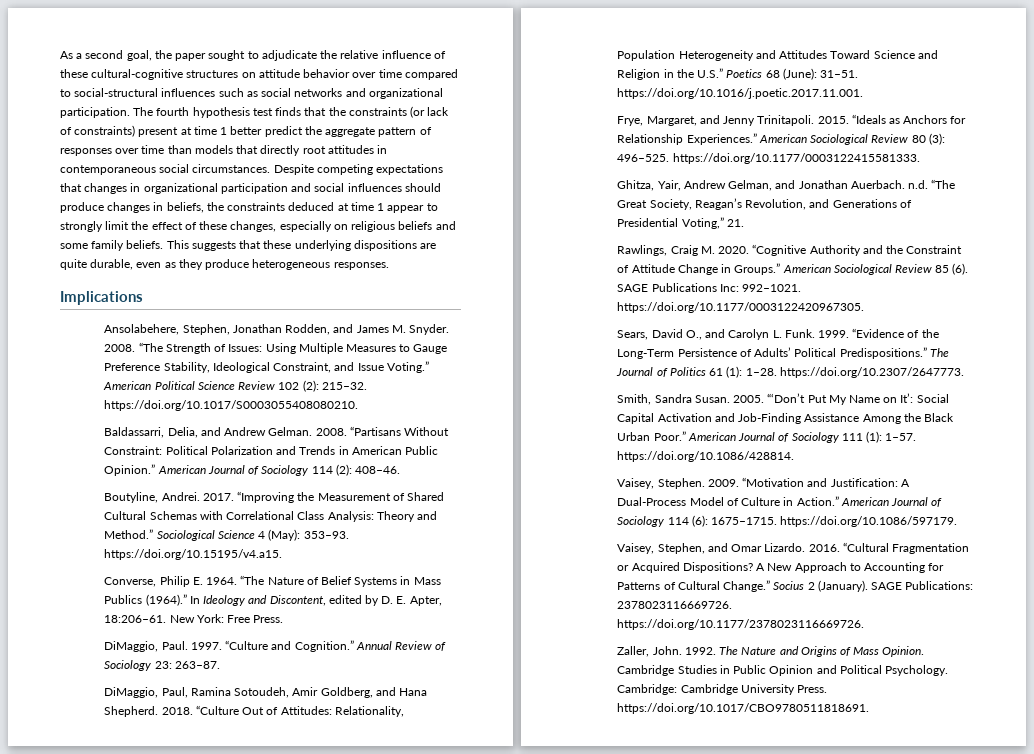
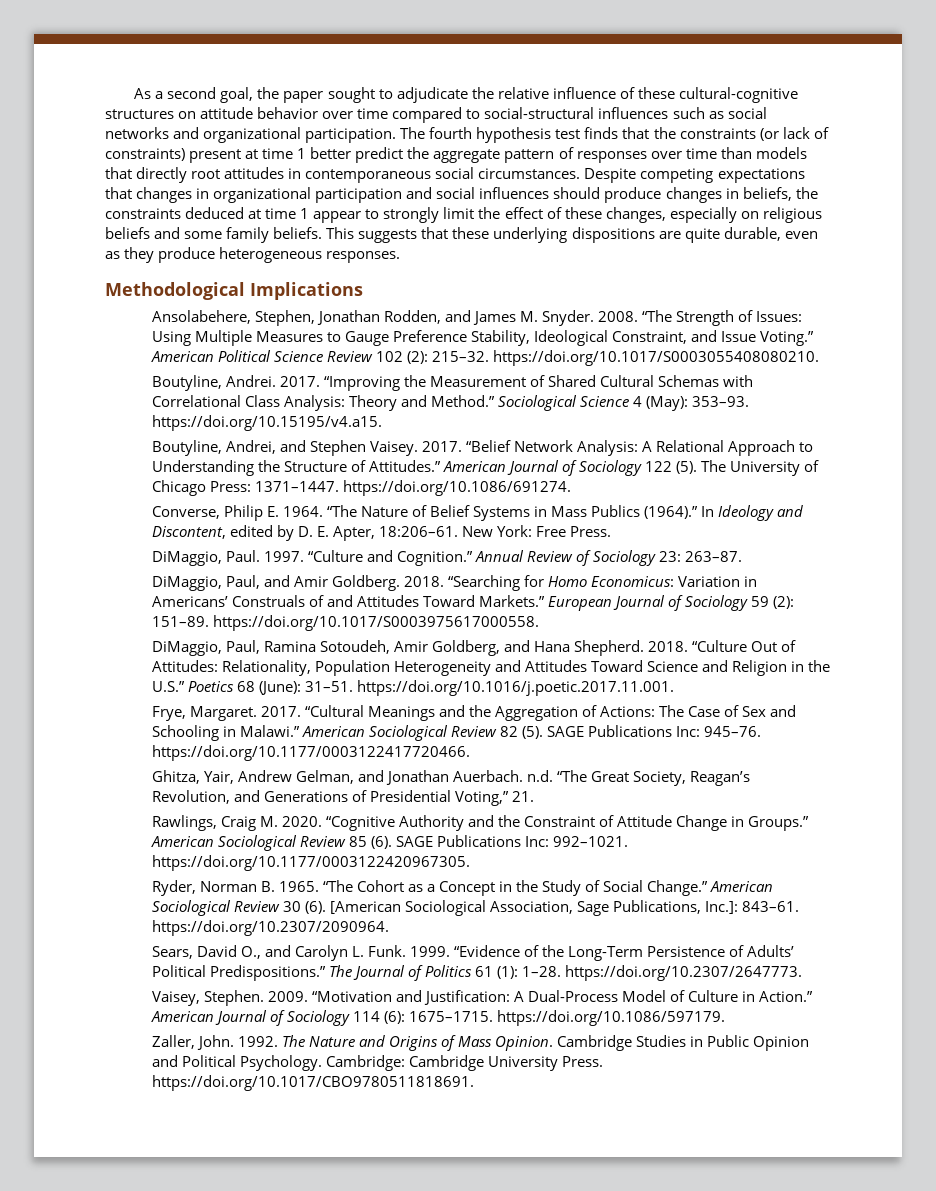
(389, 266) none -> [105,282,245,300] Methodological
[104,426,450,438] [104,446,439,455] [104,464,401,476] // Baldassarri, Delia, and Andrew Gelman. 2008. “Partisans Without Constraint: Political Polarization and Trends in American Public Opinion.” American Journal of Sociology 114 (2): 408–46. -> (819, 358) none
(283, 554) none -> [151,440,814,456] [151,460,820,476] [151,480,571,496] // Boutyline, Andrei, and Stephen Vaisey. 2017. “Belief Network Analysis: A Relational Approach to Understanding the Structure of Attitudes.” American Journal of Sociology 122 (5). The University of Chicago Press: 1371–1447. https://doi.org/10.1086/691274.
(220, 665) none -> [151,575,758,591] [151,595,795,611] [151,615,539,631] // DiMaggio, Paul, and Amir Goldberg. 2018. “Searching for Homo Economicus: Variation in Americans’ Construals of and Attitudes Toward Markets.” European Journal of Sociology 59 (2): 151–89. https://doi.org/10.1017/S0003975617000558.
[646,114,967,126] [617,133,945,145] [617,153,920,164] Margaret, and Jenny Trinitapoli. 2015. “Ideals as Anchors for Relationship Experiences.” American Sociological Review 80 (3): 496–525. https://doi.org/10.1177/0003122415581333. -> [189,705,797,721] [151,725,762,741] [151,745,470,761] Margaret. 2017. “Cultural Meanings and the Aggregation of Actions: The Case of Sex and Schooling in Malawi.” American Sociological Review 82 (5). SAGE Publications Inc: 945–76. https://doi.org/10.1177/0003122417720466.
(865, 307) none -> [151,880,774,896] [151,900,800,916] [151,920,389,936] // Ryder, Norman B. 1965. “The Cohort as a Concept in the Study of Social Change.” American Sociological Review 30 (6). [American Sociological Association, Sage Publications, Inc.]: 843–61. https://doi.org/10.2307/2090964.
[617,393,949,405] [617,413,955,424] [617,431,917,443] [617,451,795,462] // Smith, Sandra Susan. 2005. “‘Don’t Put My Name on It’: Social Capital Activation and Job‐Finding Assistance Among the Black Urban Poor.” American Journal of Sociology 111 (1): 1–57. https://doi.org/10.1086/428814. -> (803, 973) none
[617,542,970,554] [617,562,945,573] [617,580,974,592] [617,601,733,609] [617,619,865,630] // Vaisey, Stephen, and Omar Lizardo. 2016. “Cultural Fragmentation or Acquired Dispositions? A New Approach to Accounting for Patterns of Cultural Change.” Socius 2 (January). SAGE Publications: 2378023116669726. https://doi.org/10.1177/2378023116669726. -> (725, 1018) none

